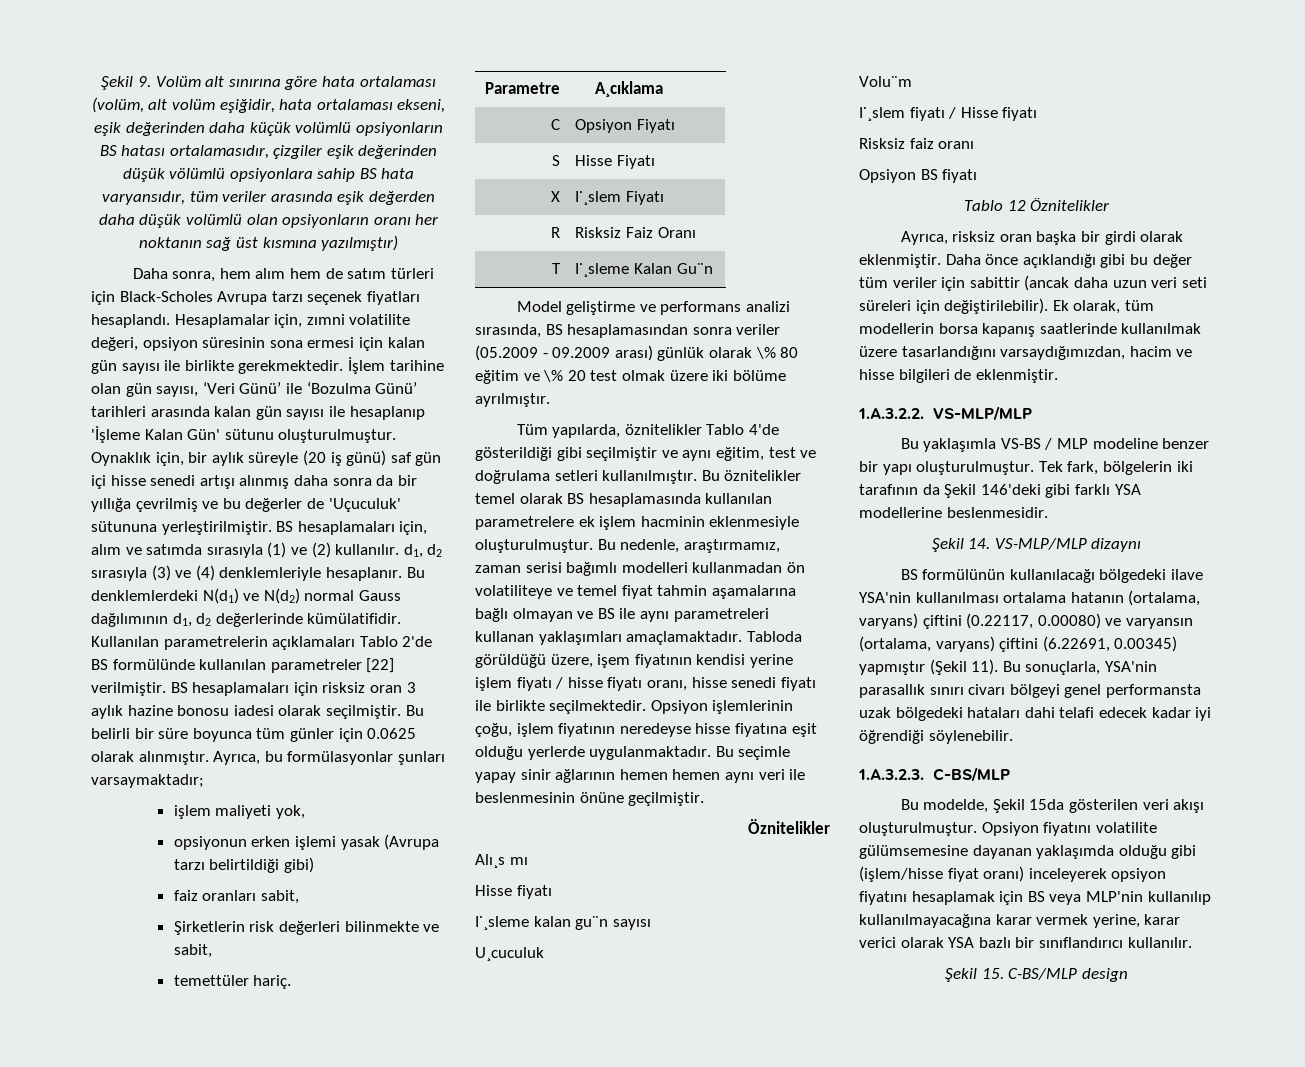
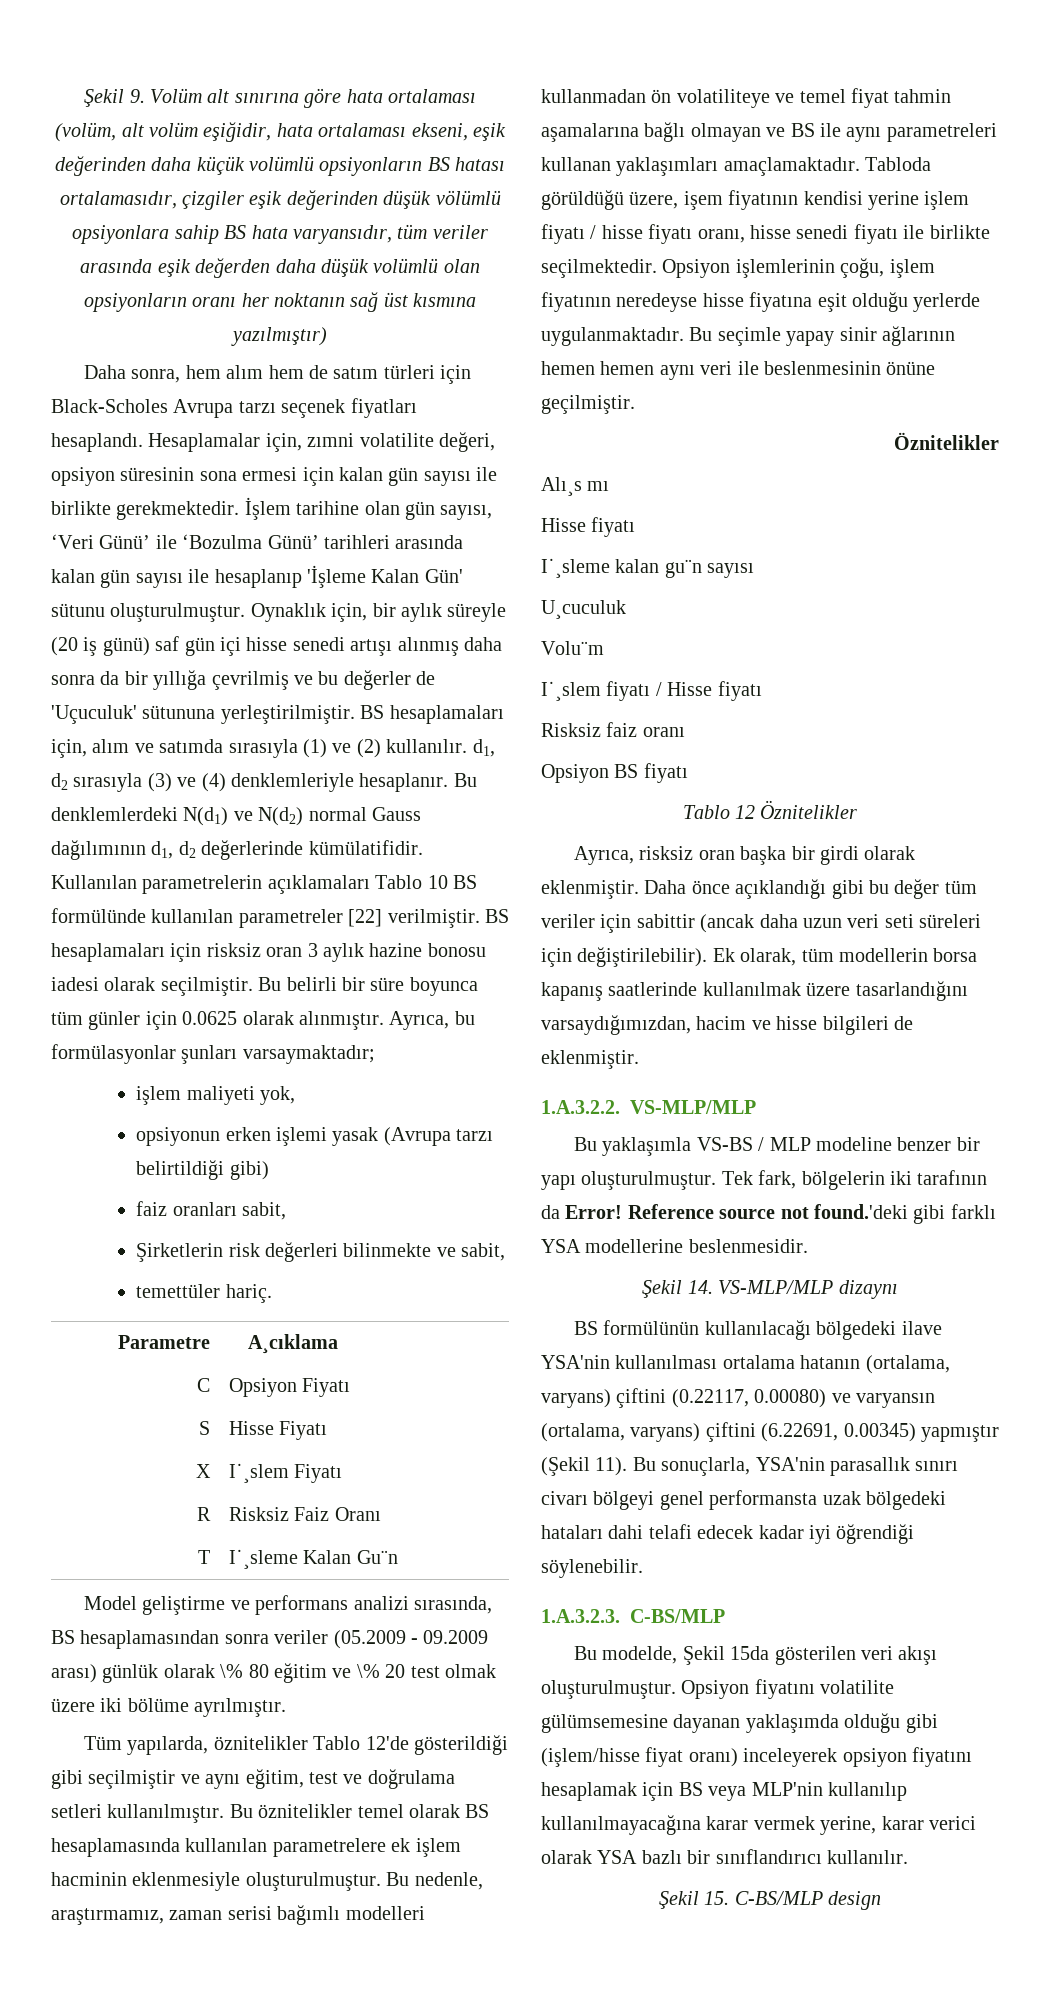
[402,636,433,647] 2'de -> [427,875,448,889] 10
[748,424,779,435] 4'de -> [365,1736,409,1750] 12'de
[944,484,1041,498] Şekil 146'deki -> [565,1204,908,1219] Error! Reference source not found.'deki

